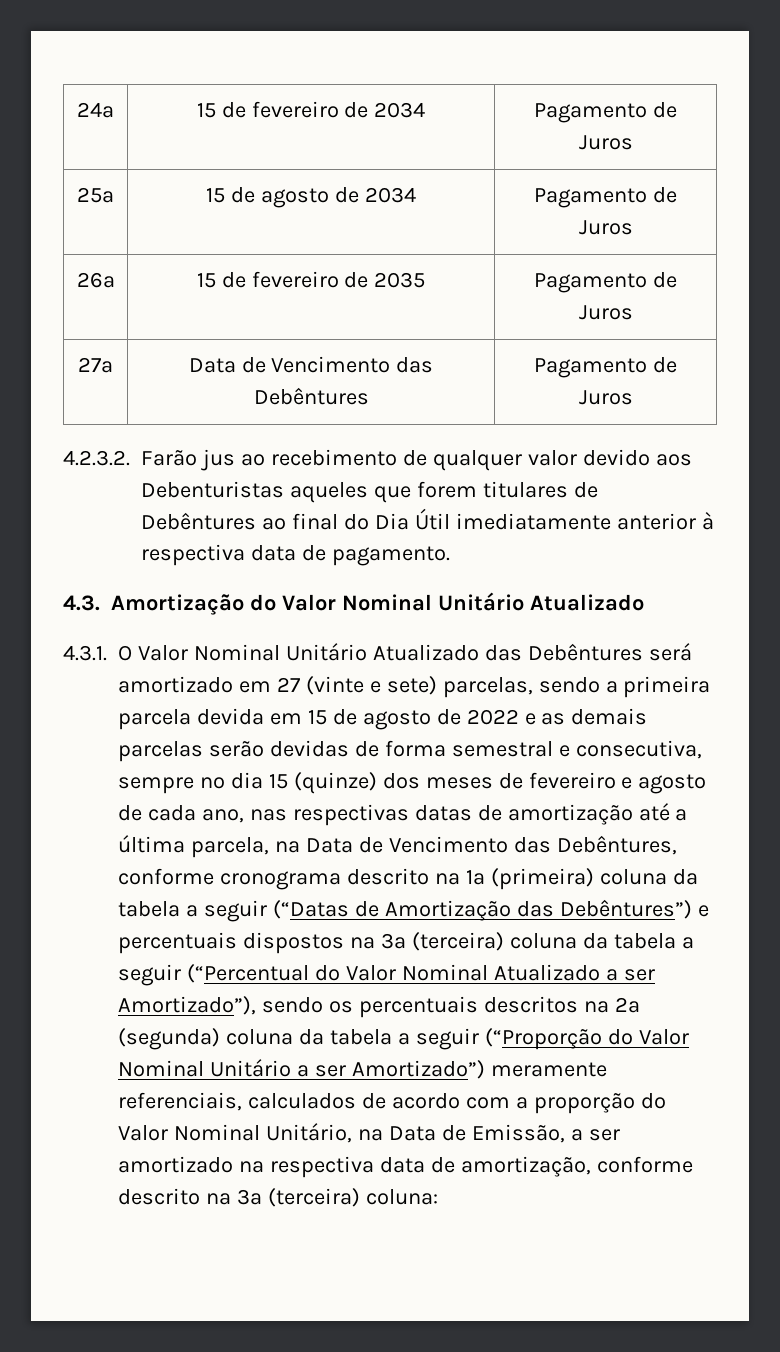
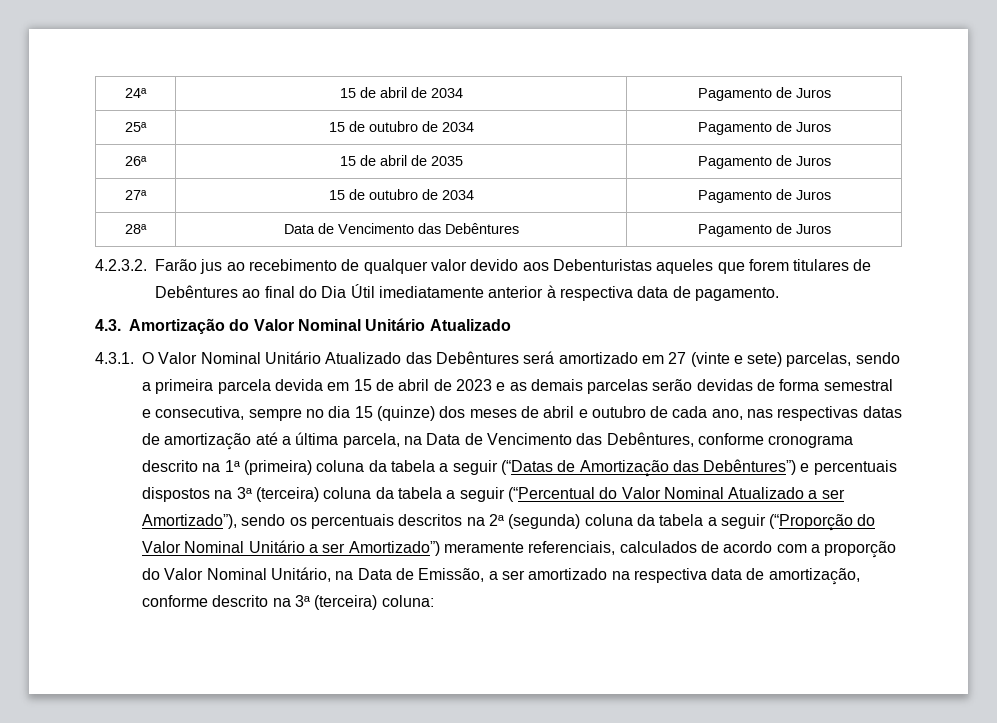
[251,101,339,118] fevereiro -> [379,87,407,98] abril
[261,188,329,208] agosto -> [368,121,418,132] outubro
[251,271,339,288] fevereiro -> [379,155,407,166] abril
(113, 365) none -> [328,189,474,200] [697,189,831,203] [125,224,147,234] | 15 de outubro de 2034 | Pagamento de Juros // 28ª
[362,709,519,730] agosto de 2022 -> [398,379,492,391] abril de 2023
[528,772,707,794] fevereiro e agosto -> [543,406,646,418] abril e outubro

